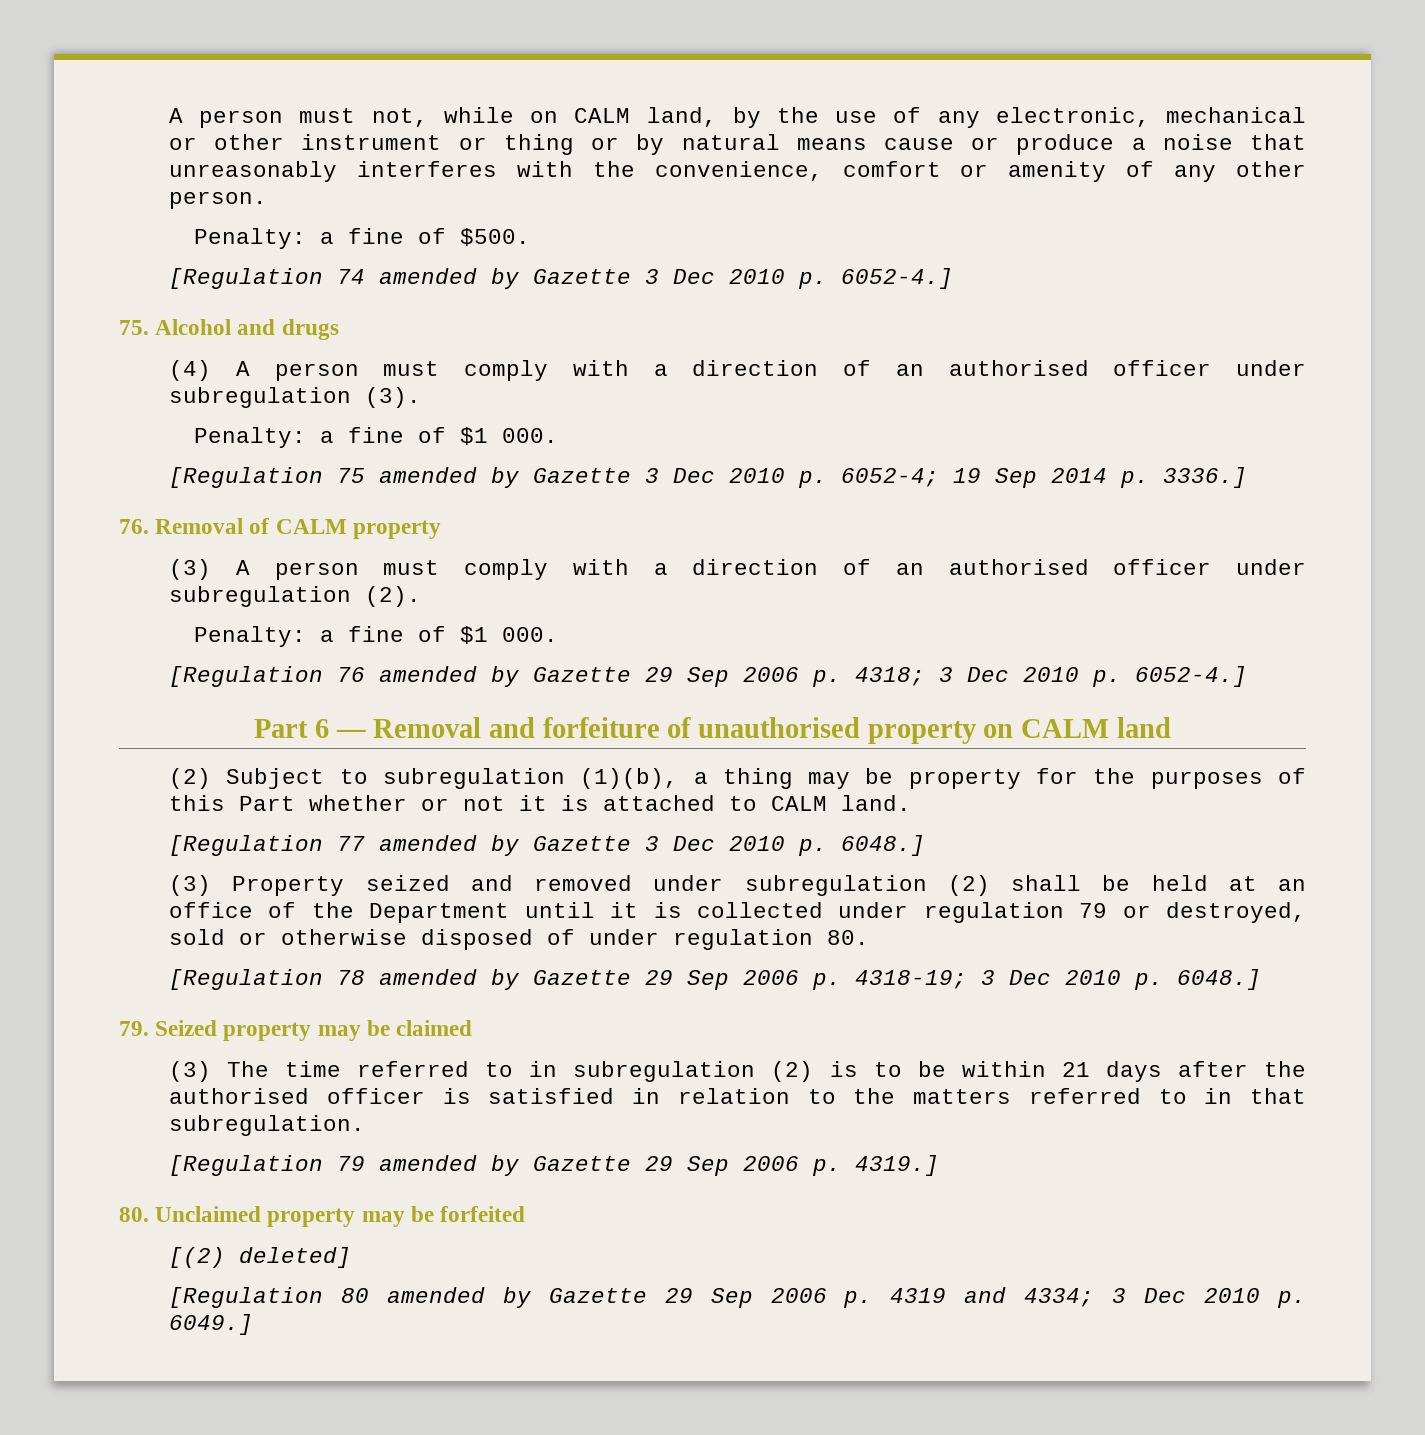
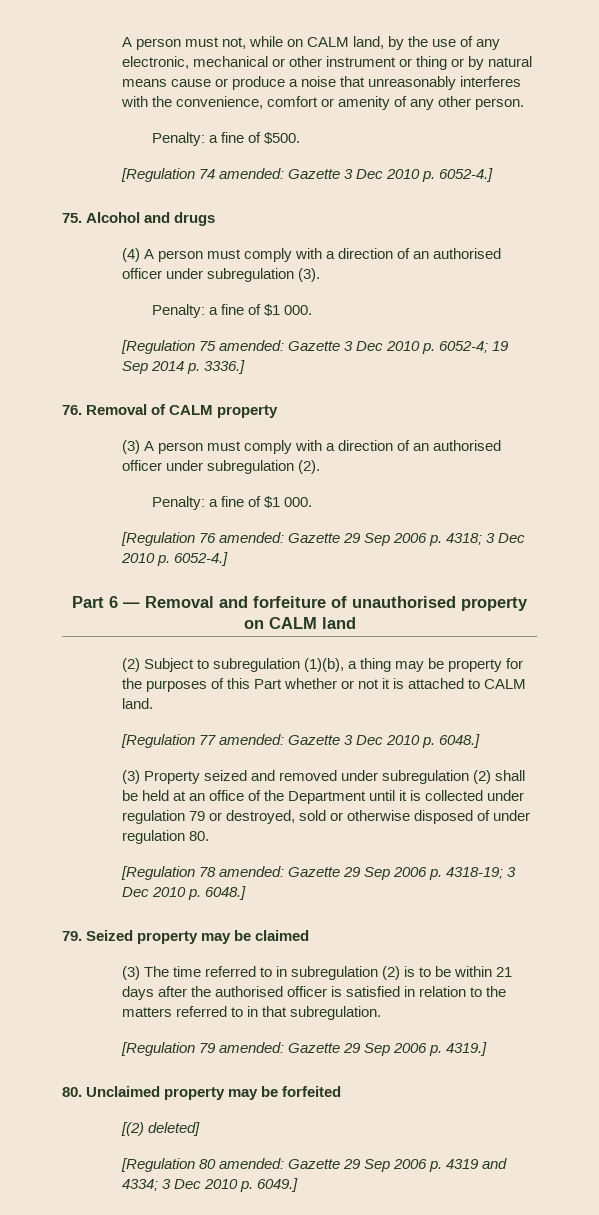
[379,268,520,289] amended by -> [218,168,284,179] amended:
[379,467,520,488] amended by -> [218,340,284,351] amended:
[379,666,520,687] amended by -> [218,532,284,543] amended:
[379,835,520,856] amended by -> [218,734,284,745] amended:
[379,969,520,990] amended by -> [218,866,284,877] amended:
[379,1155,520,1176] amended by -> [218,1042,284,1053] amended:
[386,1287,531,1308] amended by -> [218,1158,284,1169] amended:

